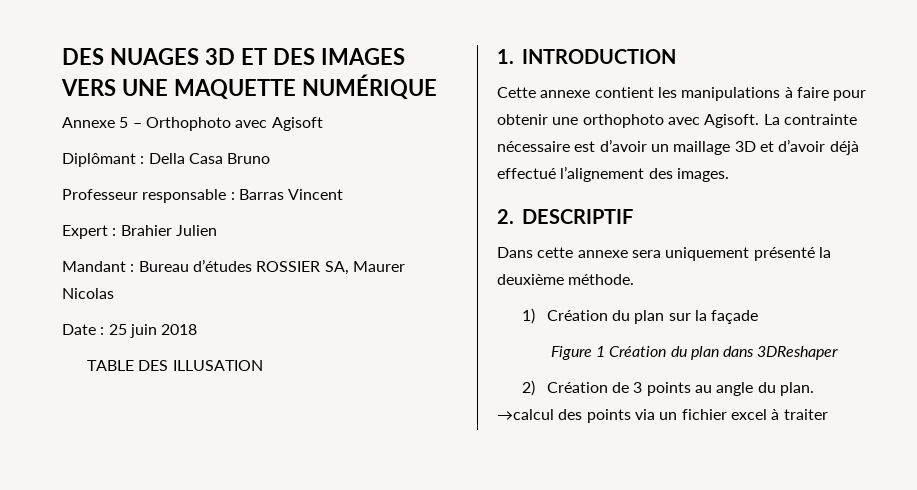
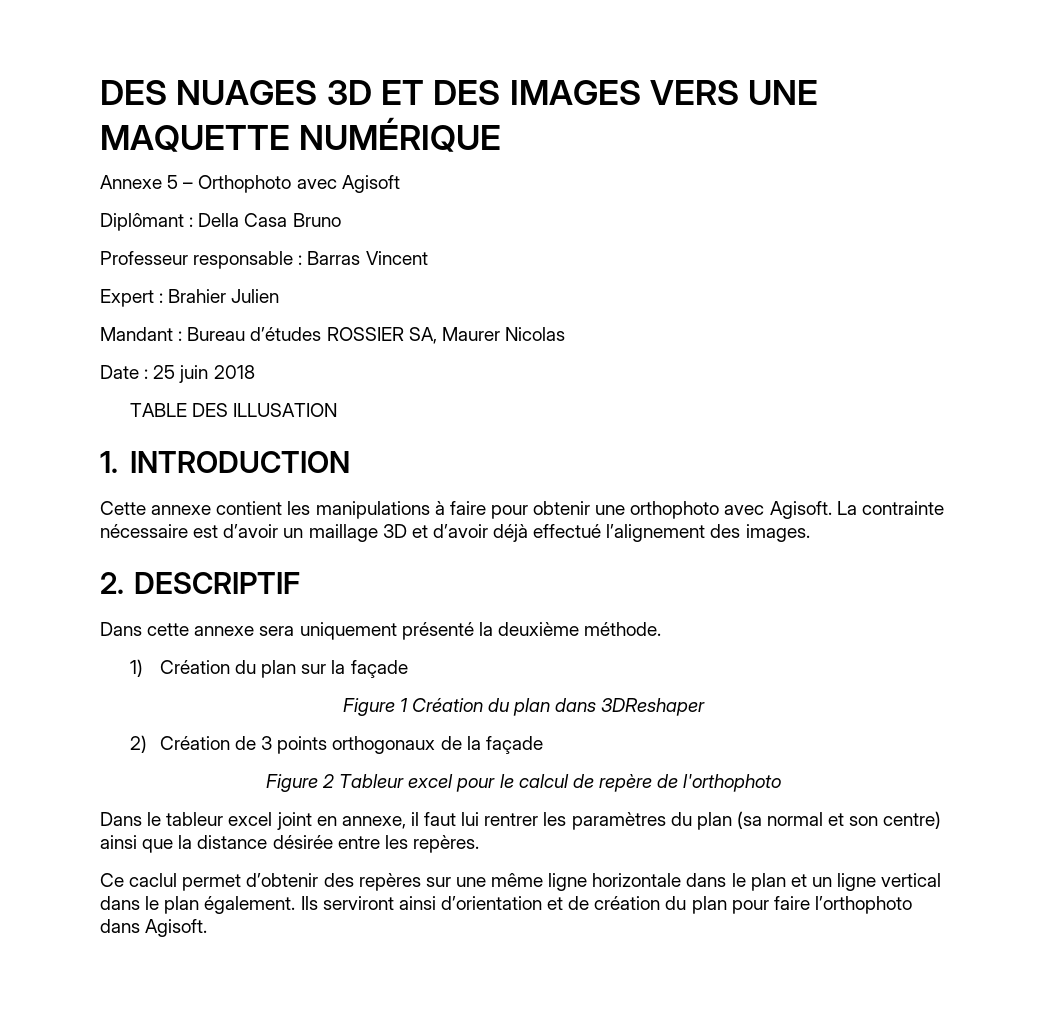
[695,382,815,396] [497,409,828,423] au angle du plan. // →calcul des points via un fichier excel à traiter -> [332,736,543,754] [265,774,782,792] [100,811,942,830] [100,835,479,853] [100,873,942,891] [100,896,912,914] [100,919,208,937] orthogonaux de la façade // Figure 2 Tableur excel pour le calcul de repère de l'orthophoto // Dans le tableur excel joint en annexe, il faut lui rentrer les paramètres du plan (sa normal et son centre) ainsi que la distance désirée entre les repères. // Ce caclul permet d’obtenir des repères sur une même ligne horizontale dans le plan et un ligne vertical dans le plan également. Ils serviront ainsi d’orientation et de création du plan pour faire l’orthophoto dans Agisoft.

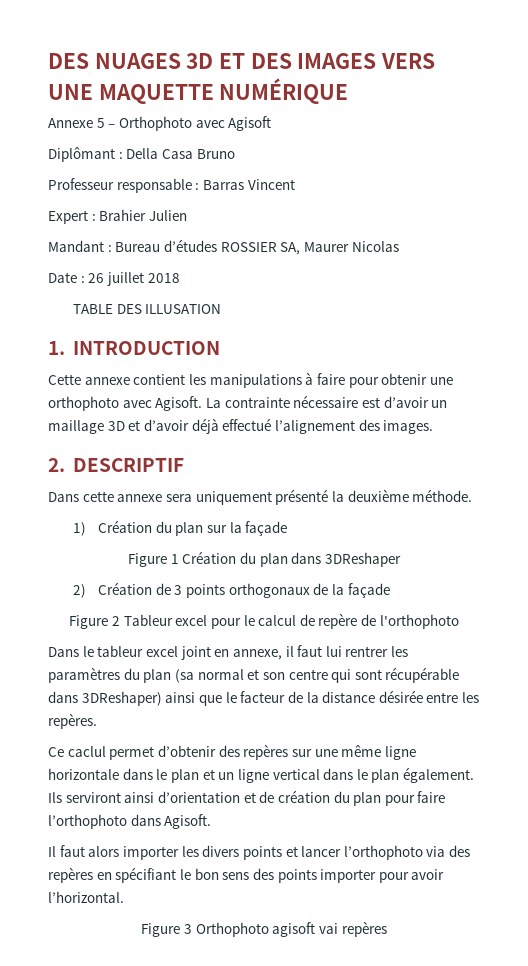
[153,365,209,383] 25 juin -> [88,272,144,286] 26 juillet
[883,811,942,829] [100,835,174,853] centre) ainsi que -> [288,667,460,683] [48,691,303,706] centre qui sont récupérable dans 3DReshaper) ainsi que le facteur de
(208, 928) none -> [48,845,471,860] [48,867,445,883] [48,891,124,903] [141,921,387,937] // Il faut alors importer les divers points et lancer l’orthophoto via des repères en spécifiant le bon sens des points importer pour avoir l’horizontal. // Figure 3 Orthophoto agisoft vai repères

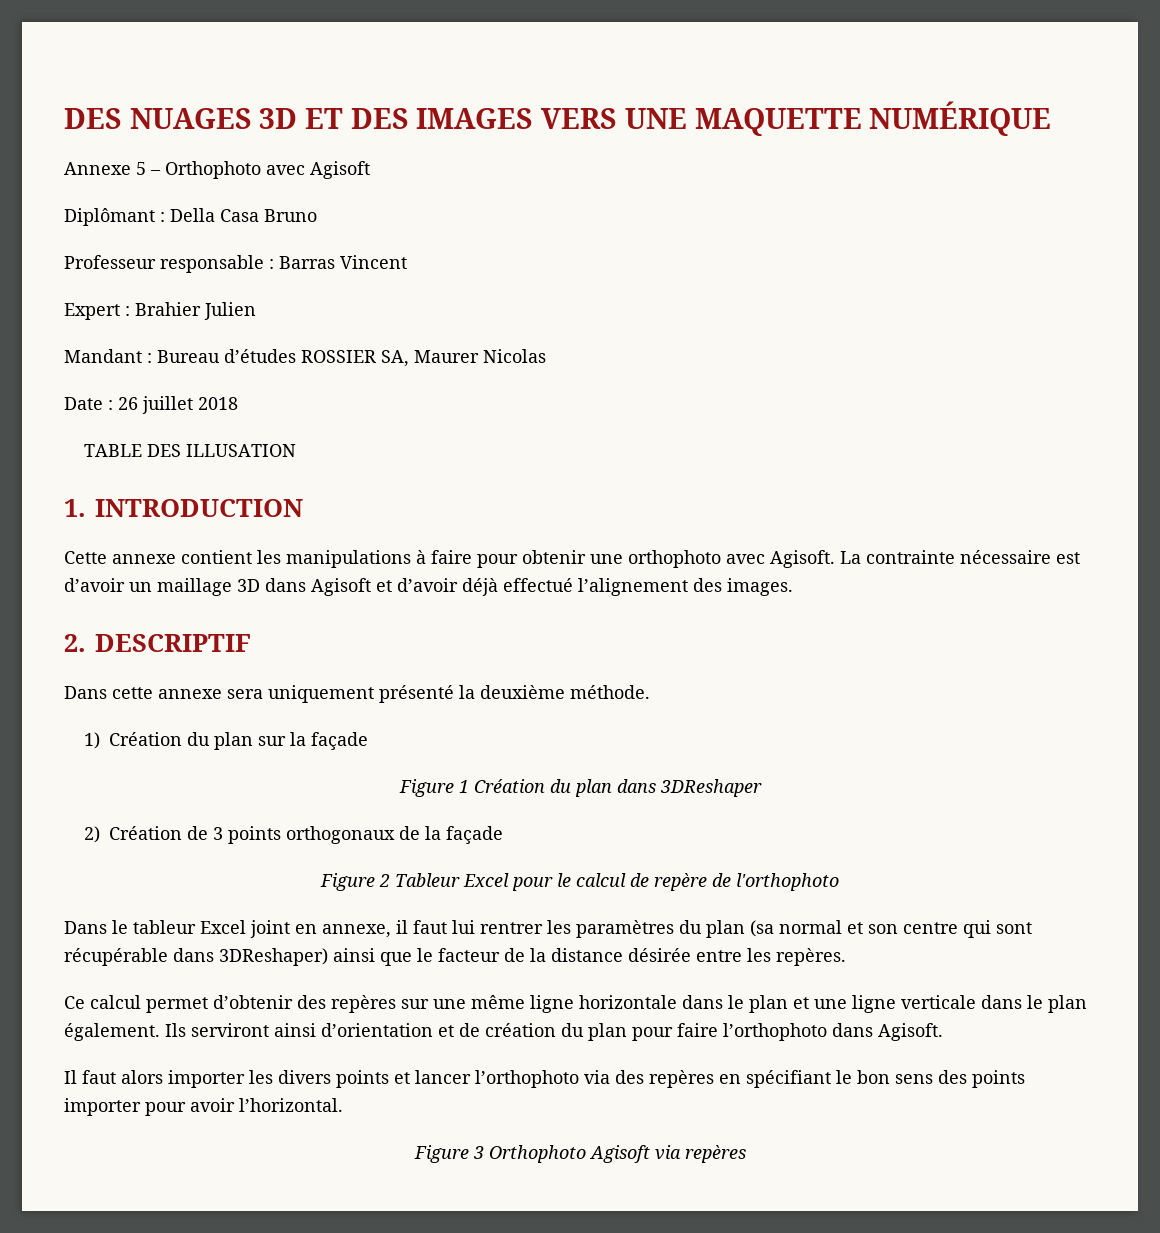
(125, 426) none -> [265,578,371,596] dans Agisoft
[175,615,208,626] excel -> [463,873,509,887] Excel
[145,646,178,657] excel -> [200,920,246,934] Excel
[67,746,106,757] caclul -> [90,995,141,1009] calcul
[218,769,320,783] un ligne vertical -> [814,995,976,1013] une ligne verticale
[272,922,338,937] agisoft vai -> [588,1145,681,1163] Agisoft via

